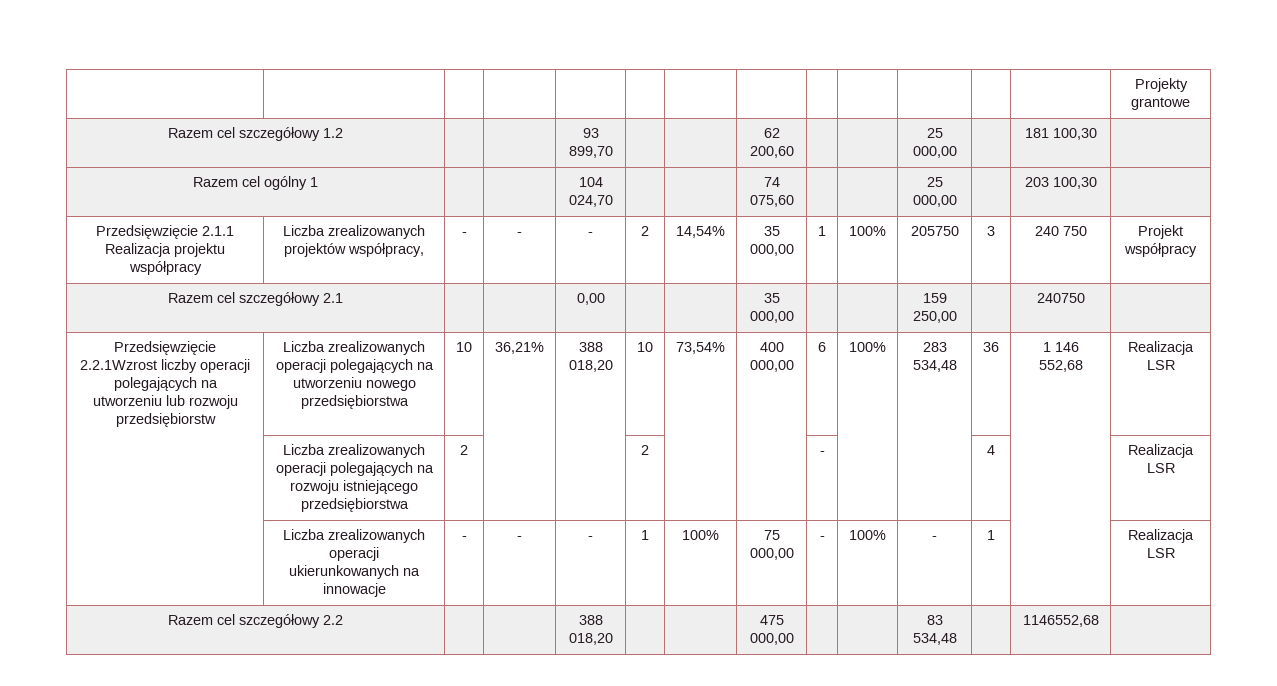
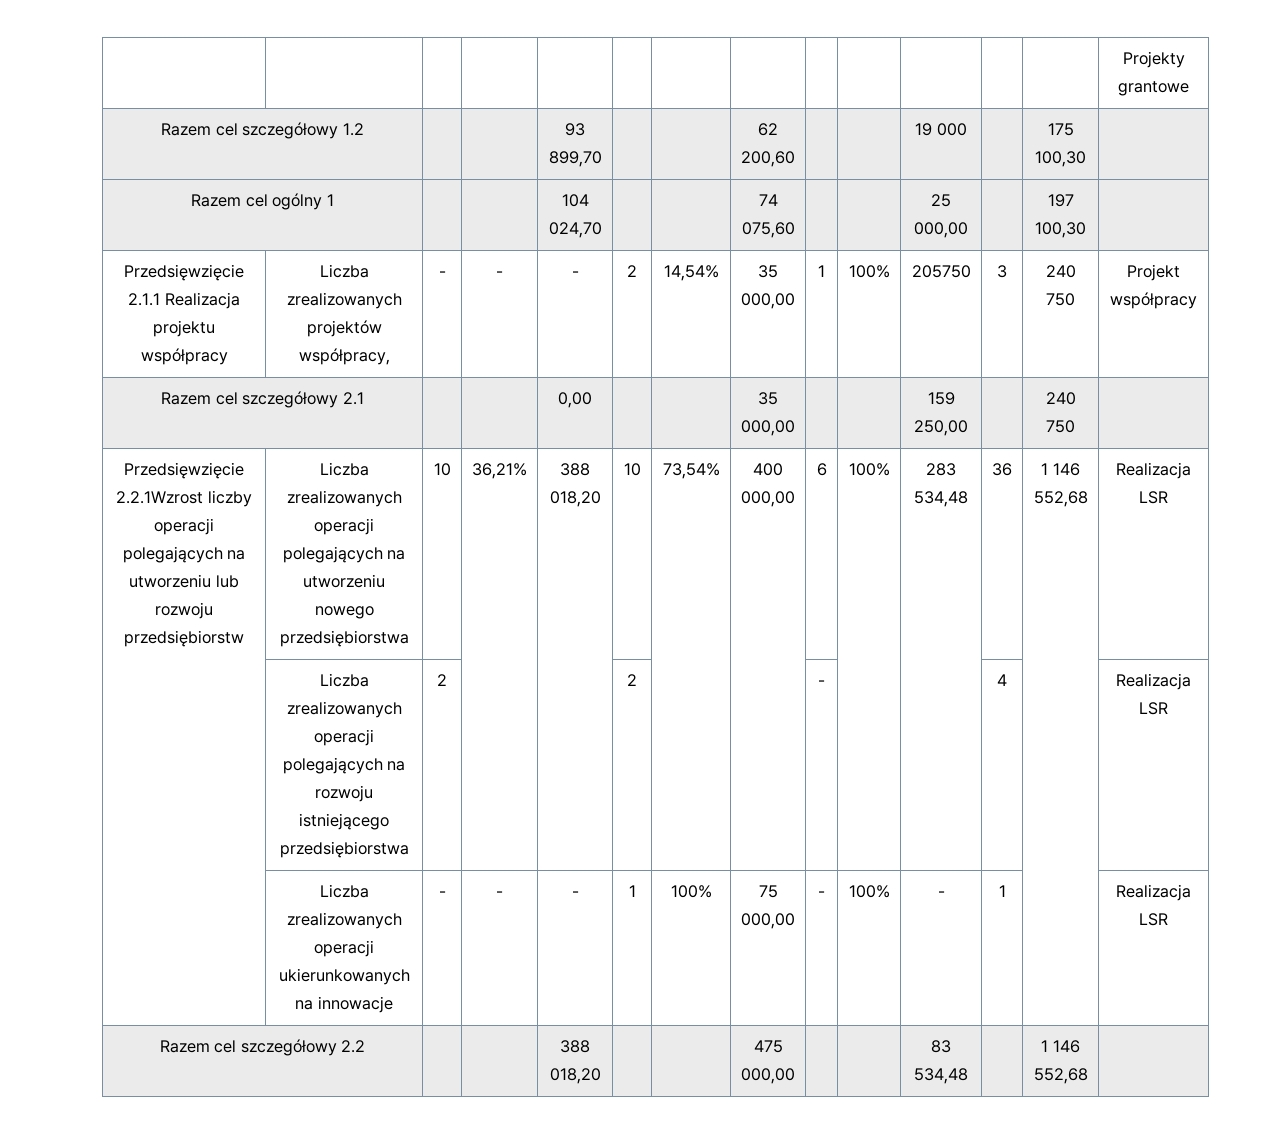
[926,128,943,138] [912,146,957,158] [1024,128,1049,138] 25 000,00 | | 181 -> [915,123,967,136] [1047,123,1074,136] 19 000 | | 175
[1024,177,1049,187] 203 -> [1047,194,1074,207] 197
[1036,293,1085,303] 240750 -> [1045,392,1076,405] [1046,420,1075,433] 240 750
[1022,615,1099,627] 1146552,68 -> [1041,1040,1080,1053] [1033,1068,1088,1084] 1 146 552,68

